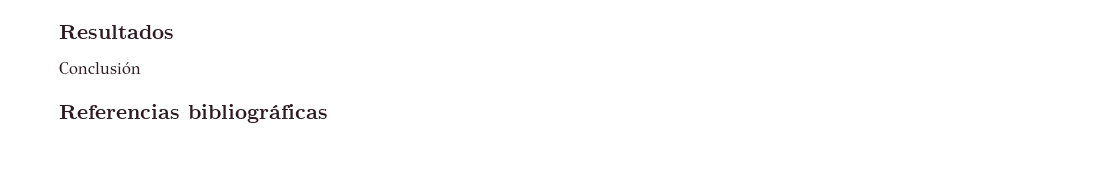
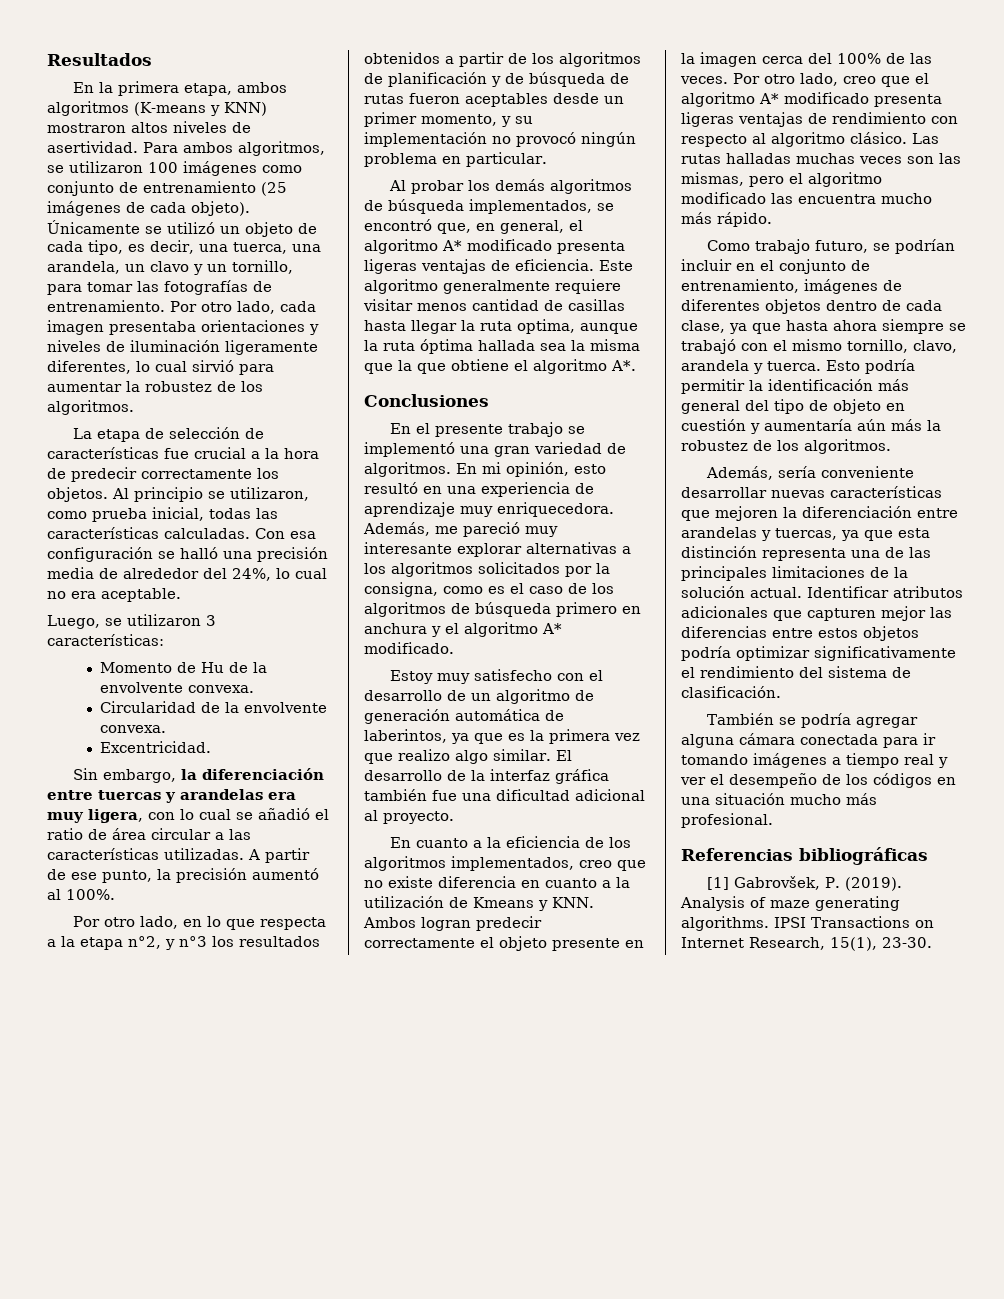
[59,62,141,75] [59,104,328,123] Conclusión // Referencias bibliográficas -> [72,81,287,96] [47,101,267,116] [47,121,251,133] [47,141,325,156] [47,161,302,176] [47,181,287,196] [47,201,250,216] [47,220,317,237] [47,240,321,255] [47,260,293,275] [47,280,272,295] [47,300,316,314] [47,320,319,335] [47,340,318,355] [47,360,274,375] [47,381,263,392] [47,400,134,415] [72,427,264,442] [47,447,319,459] [47,467,279,482] [47,487,309,502] [47,507,278,522] [47,527,316,539] [47,547,328,562] [47,567,327,581] [47,588,181,602] [47,614,216,629] [47,634,164,646] [99,662,267,673] [99,682,254,693] [99,701,327,713] [99,725,166,733] [99,741,211,753] [72,768,324,783] [47,789,296,803] [47,808,329,823] [47,828,251,840] [47,848,310,863] [47,868,319,883] [47,889,115,900] [72,916,326,930] [47,936,320,950] [364,52,641,67] [364,72,629,87] [364,93,624,107] [364,112,533,127] [364,132,636,147] [364,152,547,167] [388,179,632,194] [364,199,614,214] [364,219,583,234] [364,239,625,254] [364,259,633,274] [364,279,621,294] [363,299,625,311] [364,319,638,334] [364,339,640,354] [364,359,636,374] [364,394,489,407] [389,422,585,437] [364,442,626,457] [364,462,606,477] [364,482,594,497] [364,502,614,517] [363,522,558,537] [364,542,631,557] [364,562,610,577] [364,582,614,597] [364,602,641,617] [364,622,562,637] [364,642,454,654] [389,669,603,684] [364,689,594,704] [364,709,564,724] [364,729,640,744] [364,749,572,764] [364,769,609,784] [364,789,645,801] [364,810,454,824] [389,836,631,848] [364,856,646,871] [364,876,630,888] [364,896,594,911] [363,916,542,931] [364,936,644,951] [681,52,932,67] [680,73,929,87] [681,92,942,107] [681,112,958,127] [681,132,939,147] [681,153,961,164] [681,172,882,187] [681,192,932,204] [681,212,772,227] [706,239,955,254] [681,259,870,274] [681,279,902,294] [681,299,942,314] [681,319,966,334] [681,339,957,354] [681,359,915,374] [681,379,909,394] [681,399,905,414] [681,419,941,434] [681,439,891,454] [705,466,914,480] [681,486,942,498] [681,506,958,521] [681,527,930,541] [681,546,931,561] [681,566,908,581] [681,586,963,598] [681,606,952,621] [681,626,919,641] [681,646,956,661] [681,666,911,678] [681,686,781,698] [706,713,918,728] [681,733,936,748] [681,753,948,768] [680,773,956,788] [681,793,877,805] [681,813,773,828] [681,847,928,865] [706,876,902,891] [680,896,900,911] [681,916,934,931] [681,937,932,951] En la primera etapa, ambos algoritmos (K-means y KNN) mostraron altos niveles de asertividad. Para ambos algoritmos, se utilizaron 100 imágenes como conjunto de entrenamiento (25 imágenes de cada objeto). Únicamente se utilizó un objeto de cada tipo, es decir, una tuerca, una arandela, un clavo y un tornillo, para tomar las fotografías de entrenamiento. Por otro lado, cada imagen presentaba orientaciones y niveles de iluminación ligeramente diferentes, lo cual sirvió para aumentar la robustez de los algoritmos. // La etapa de selección de características fue crucial a la hora de predecir correctamente los objetos. Al principio se utilizaron, como prueba inicial, todas las características calculadas. Con esa configuración se halló una precisión media de alrededor del 24%, lo cual no era aceptable. // Luego, se utilizaron 3 características: // Momento de Hu de la envolvente convexa. // Circularidad de la envolvente convexa. // Excentricidad. // Sin embargo, la diferenciación entre tuercas y arandelas era muy ligera, con lo cual se añadió el ratio de área circular a las características utilizadas. A partir de ese punto, la precisión aumentó al 100%. // Por otro lado, en lo que respecta a la etapa n°2, y n°3 los resultados obtenidos a partir de los algoritmos de planificación y de búsqueda de rutas fueron aceptables desde un primer momento, y su implementación no provocó ningún problema en particular. // Al probar los demás algoritmos de búsqueda implementados, se encontró que, en general, el algoritmo A* modificado presenta ligeras ventajas de eficiencia. Este algoritmo generalmente requiere visitar menos cantidad de casillas hasta llegar la ruta optima, aunque la ruta óptima hallada sea la misma que la que obtiene el algoritmo A*. // Conclusiones // En el presente trabajo se implementó una gran variedad de algoritmos. En mi opinión, esto resultó en una experiencia de aprendizaje muy enriquecedora. Además, me pareció muy interesante explorar alternativas a los algoritmos solicitados por la consigna, como es el caso de los algoritmos de búsqueda primero en anchura y el algoritmo A* modificado. // Estoy muy satisfecho con el desarrollo de un algoritmo de generación automática de laberintos, ya que es la primera vez que realizo algo similar. El desarrollo de la interfaz gráfica también fue una dificultad adicional al proyecto. // En cuanto a la eficiencia de los algoritmos implementados, creo que no existe diferencia en cuanto a la utilización de Kmeans y KNN. Ambos logran predecir correctamente el objeto presente en la imagen cerca del 100% de las veces. Por otro lado, creo que el algoritmo A* modificado presenta ligeras ventajas de rendimiento con respecto al algoritmo clásico. Las rutas halladas muchas veces son las mismas, pero el algoritmo modificado las encuentra mucho más rápido. // Como trabajo futuro, se podrían incluir en el conjunto de entrenamiento, imágenes de diferentes objetos dentro de cada clase, ya que hasta ahora siempre se trabajó con el mismo tornillo, clavo, arandela y tuerca. Esto podría permitir la identificación más general del tipo de objeto en cuestión y aumentaría aún más la robustez de los algoritmos. // Además, sería conveniente desarrollar nuevas características que mejoren la diferenciación entre arandelas y tuercas, ya que esta distinción representa una de las principales limitaciones de la solución actual. Identificar atributos adicionales que capturen mejor las diferencias entre estos objetos podría optimizar significativamente el rendimiento del sistema de clasificación. // También se podría agregar alguna cámara conectada para ir tomando imágenes a tiempo real y ver el desempeño de los códigos en una situación mucho más profesional. // Referencias bibliográficas // [1] Gabrovšek, P. (2019). Analysis of maze generating algorithms. IPSI Transactions on Internet Research, 15(1), 23-30.

